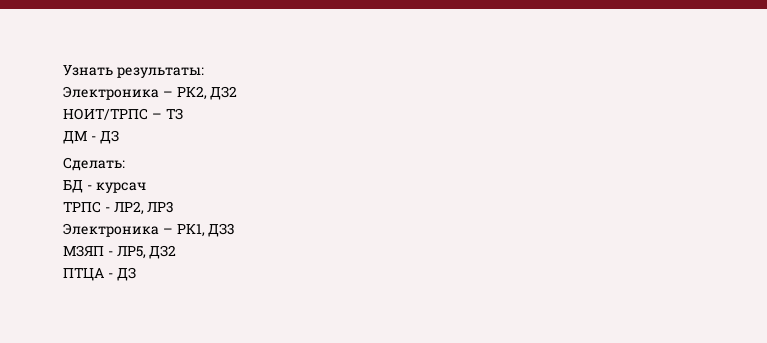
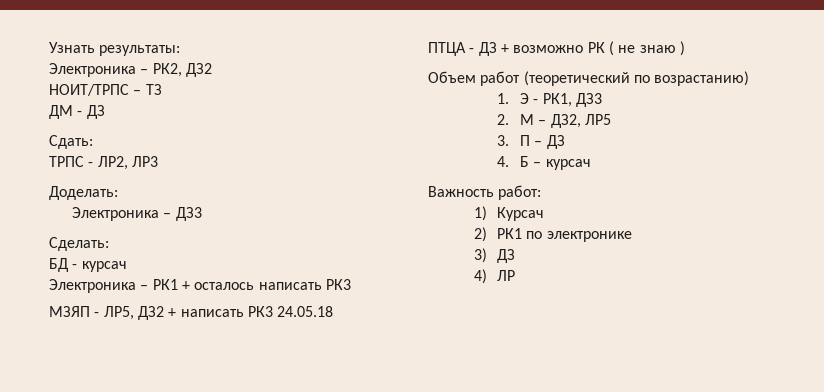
[63,157,125,171] [63,180,146,193] [63,201,175,215] [63,223,236,237] Сделать: // БД - курсач // ТРПС - ЛР2, ЛР3 // Электроника – РК1, ДЗ3 -> [49,135,93,149] [49,156,158,170] [49,186,118,200] [72,207,202,221] [49,237,109,251] [49,258,127,272] [49,279,351,293] Сдать: // ТРПС - ЛР2, ЛР3 // Доделать: // Электроника – ДЗ3 // Сделать: // БД - курсач // Электроника – РК1 + осталось написать РК3
(177, 252) none -> [168,306,334,317] + написать РК3 24.05.18
(136, 274) none -> [500,41,685,56] [428,71,750,86] [497,93,603,107] [497,114,612,128] [497,135,565,149] [497,156,591,170] [428,185,542,200] [474,206,545,221] [474,227,632,242] [474,248,516,263] [474,269,516,284] + возможно РК ( не знаю ) // Объем работ (теоретический по возрастанию) // 1. Э - РК1, ДЗ3 // 2. М – ДЗ2, ЛР5 // 3. П – ДЗ // 4. Б – курсач // Важность работ: // 1) Курсач // 2) РК1 по электронике // 3) ДЗ // 4) ЛР

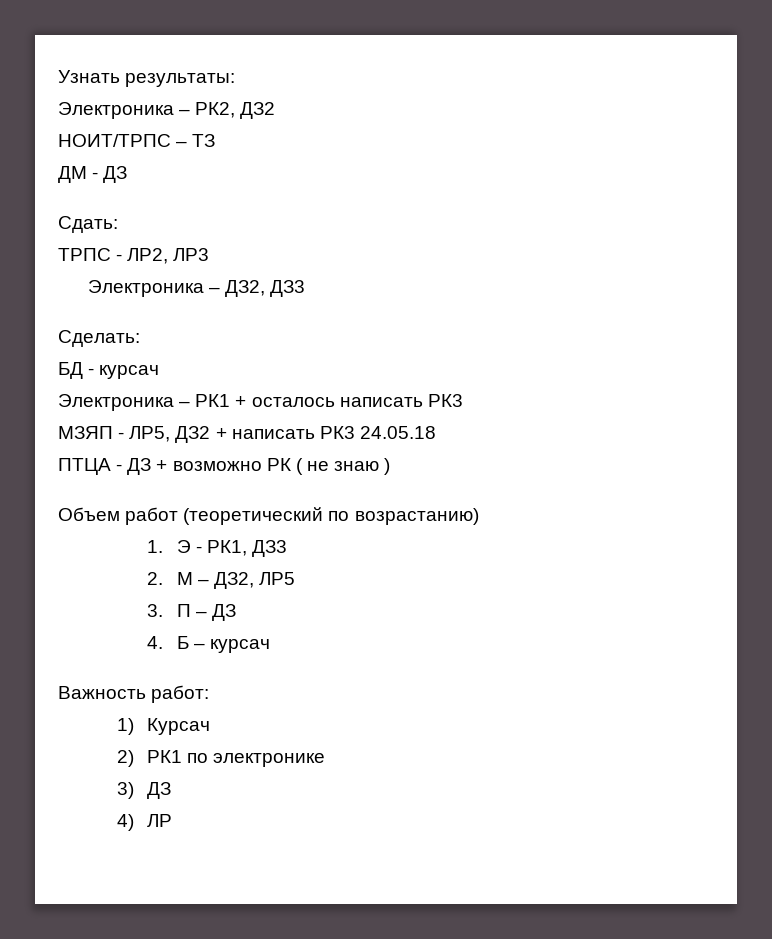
[49,186,118,200] [72,207,172,221] // Доделать: // Электроника – -> [87,280,265,297] // Электроника – ДЗ2,

